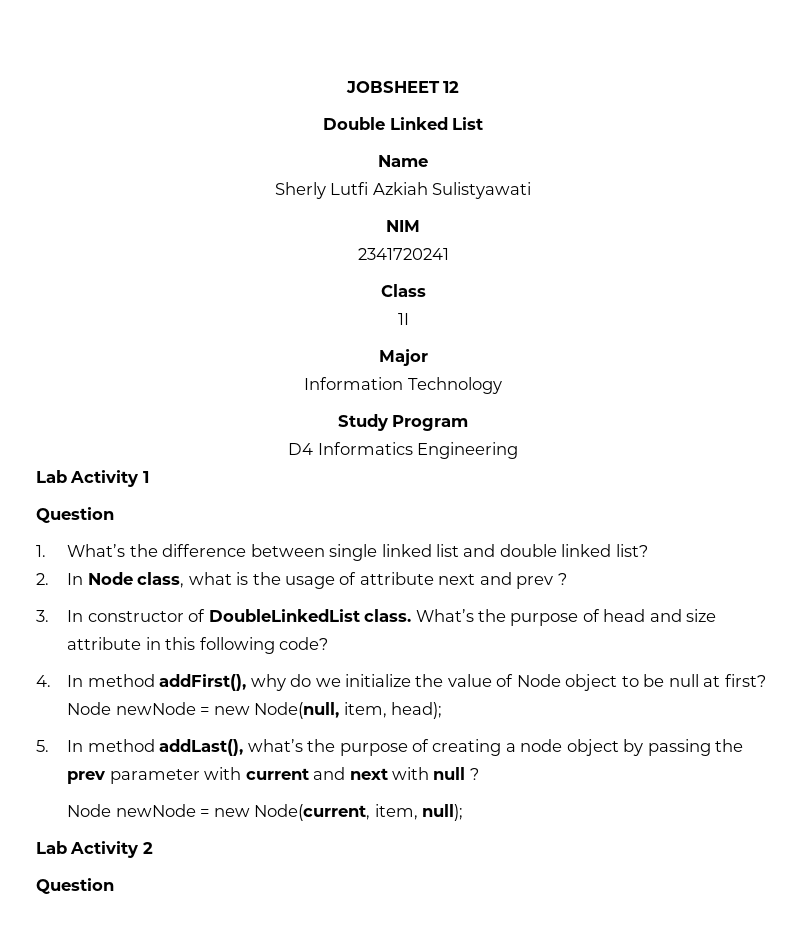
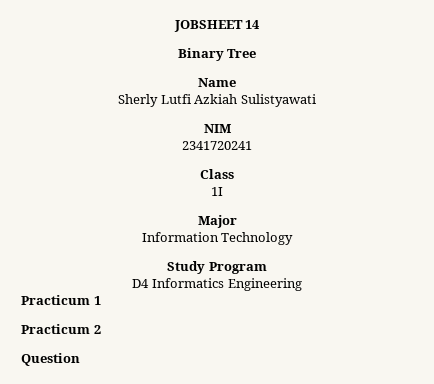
[443,81,460,93] [323,117,483,130] 12 // Double Linked List -> [245,20,261,29] [177,48,257,61] 14 // Binary Tree
[36,470,139,487] Lab Activity -> [21,295,90,305] Practicum
[36,507,114,523] [36,544,648,561] [36,572,567,589] [36,609,717,626] [67,637,329,654] [36,674,766,691] [67,702,442,719] [36,739,744,756] [67,767,479,784] [67,804,463,821] [36,841,139,858] Question // 1. What’s the difference between single linked list and double linked list? // 2. In Node class, what is the usage of attribute next and prev ? // 3. In constructor of DoubleLinkedList class. What’s the purpose of head and size attribute in this following code? // 4. In method addFirst(), why do we initialize the value of Node object to be null at first? Node newNode = new Node(null, item, head); // 5. In method addLast(), what’s the purpose of creating a node object by passing the prev parameter with current and next with null ? // Node newNode = new Node(current, item, null); // Lab Activity -> [21,324,90,334] Practicum

